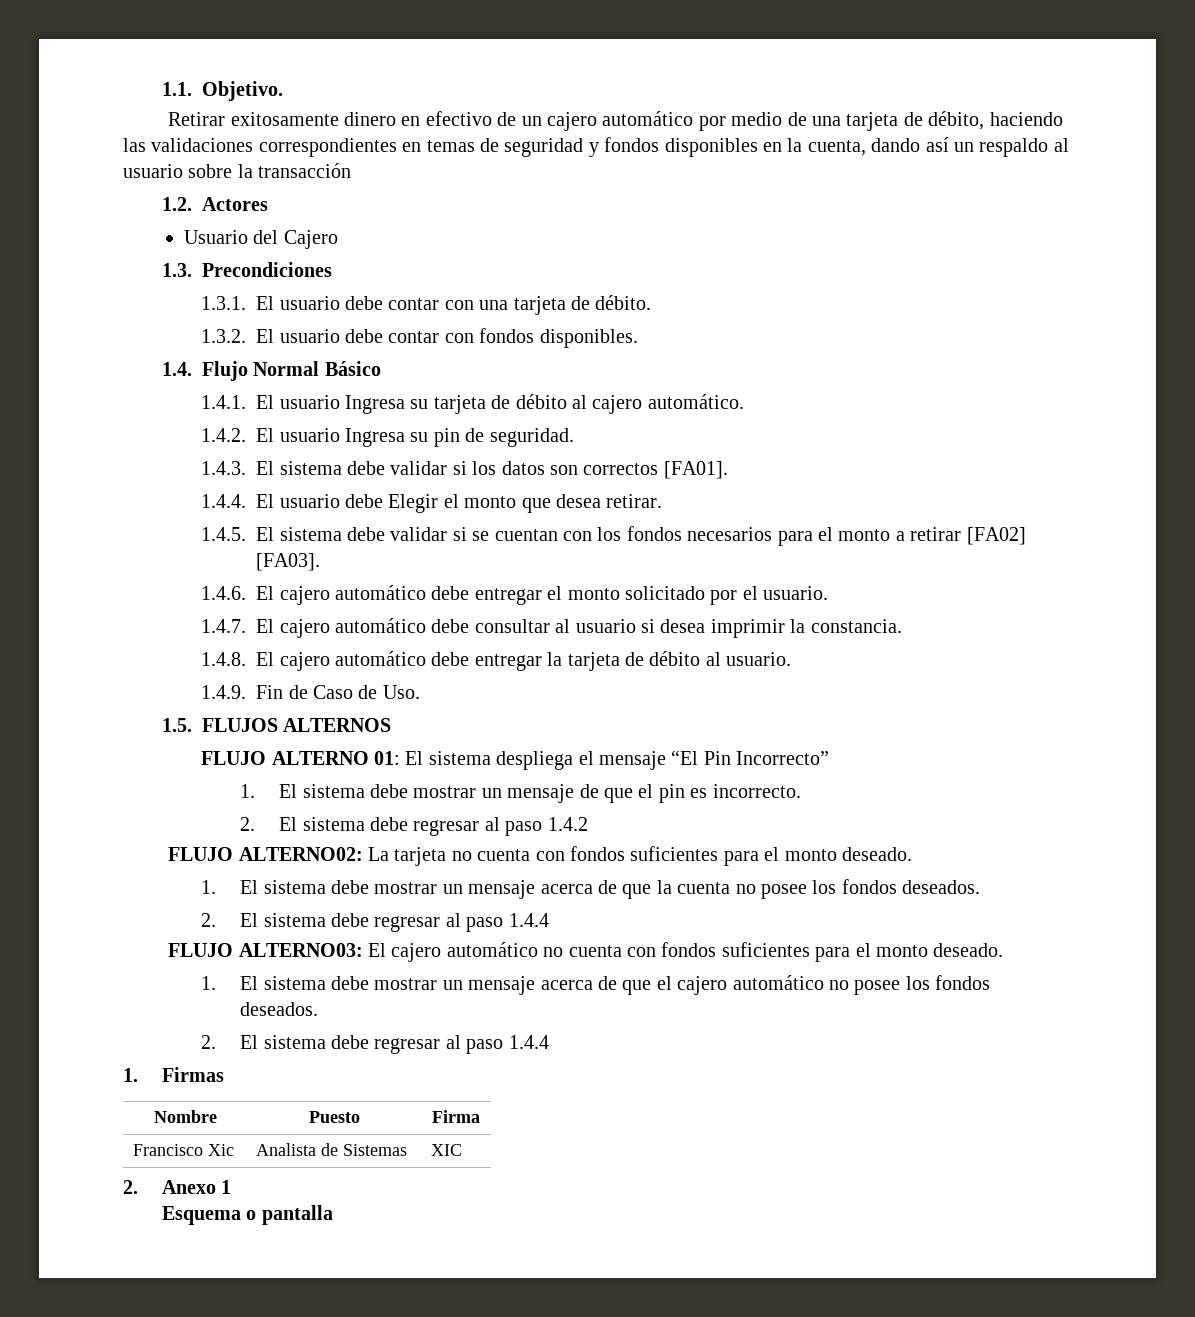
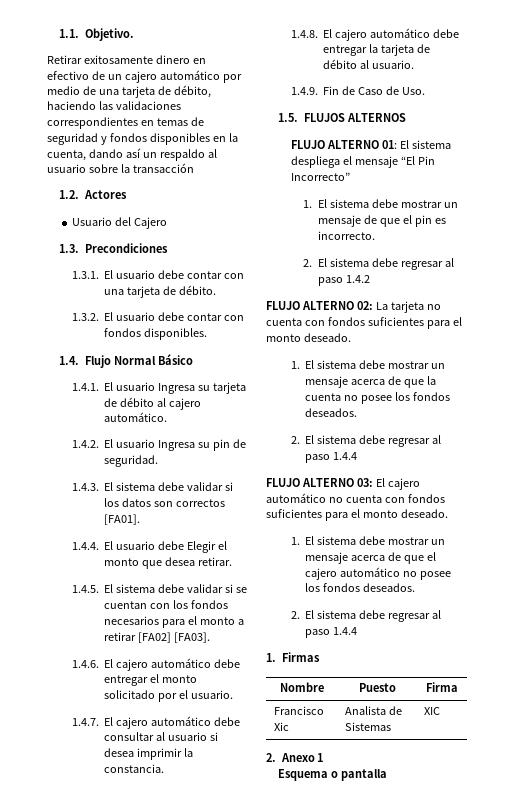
[238,847,363,861] ALTERNO02: -> [301,301,373,310] ALTERNO 02:
[238,943,363,957] ALTERNO03: -> [301,478,373,487] ALTERNO 03:

